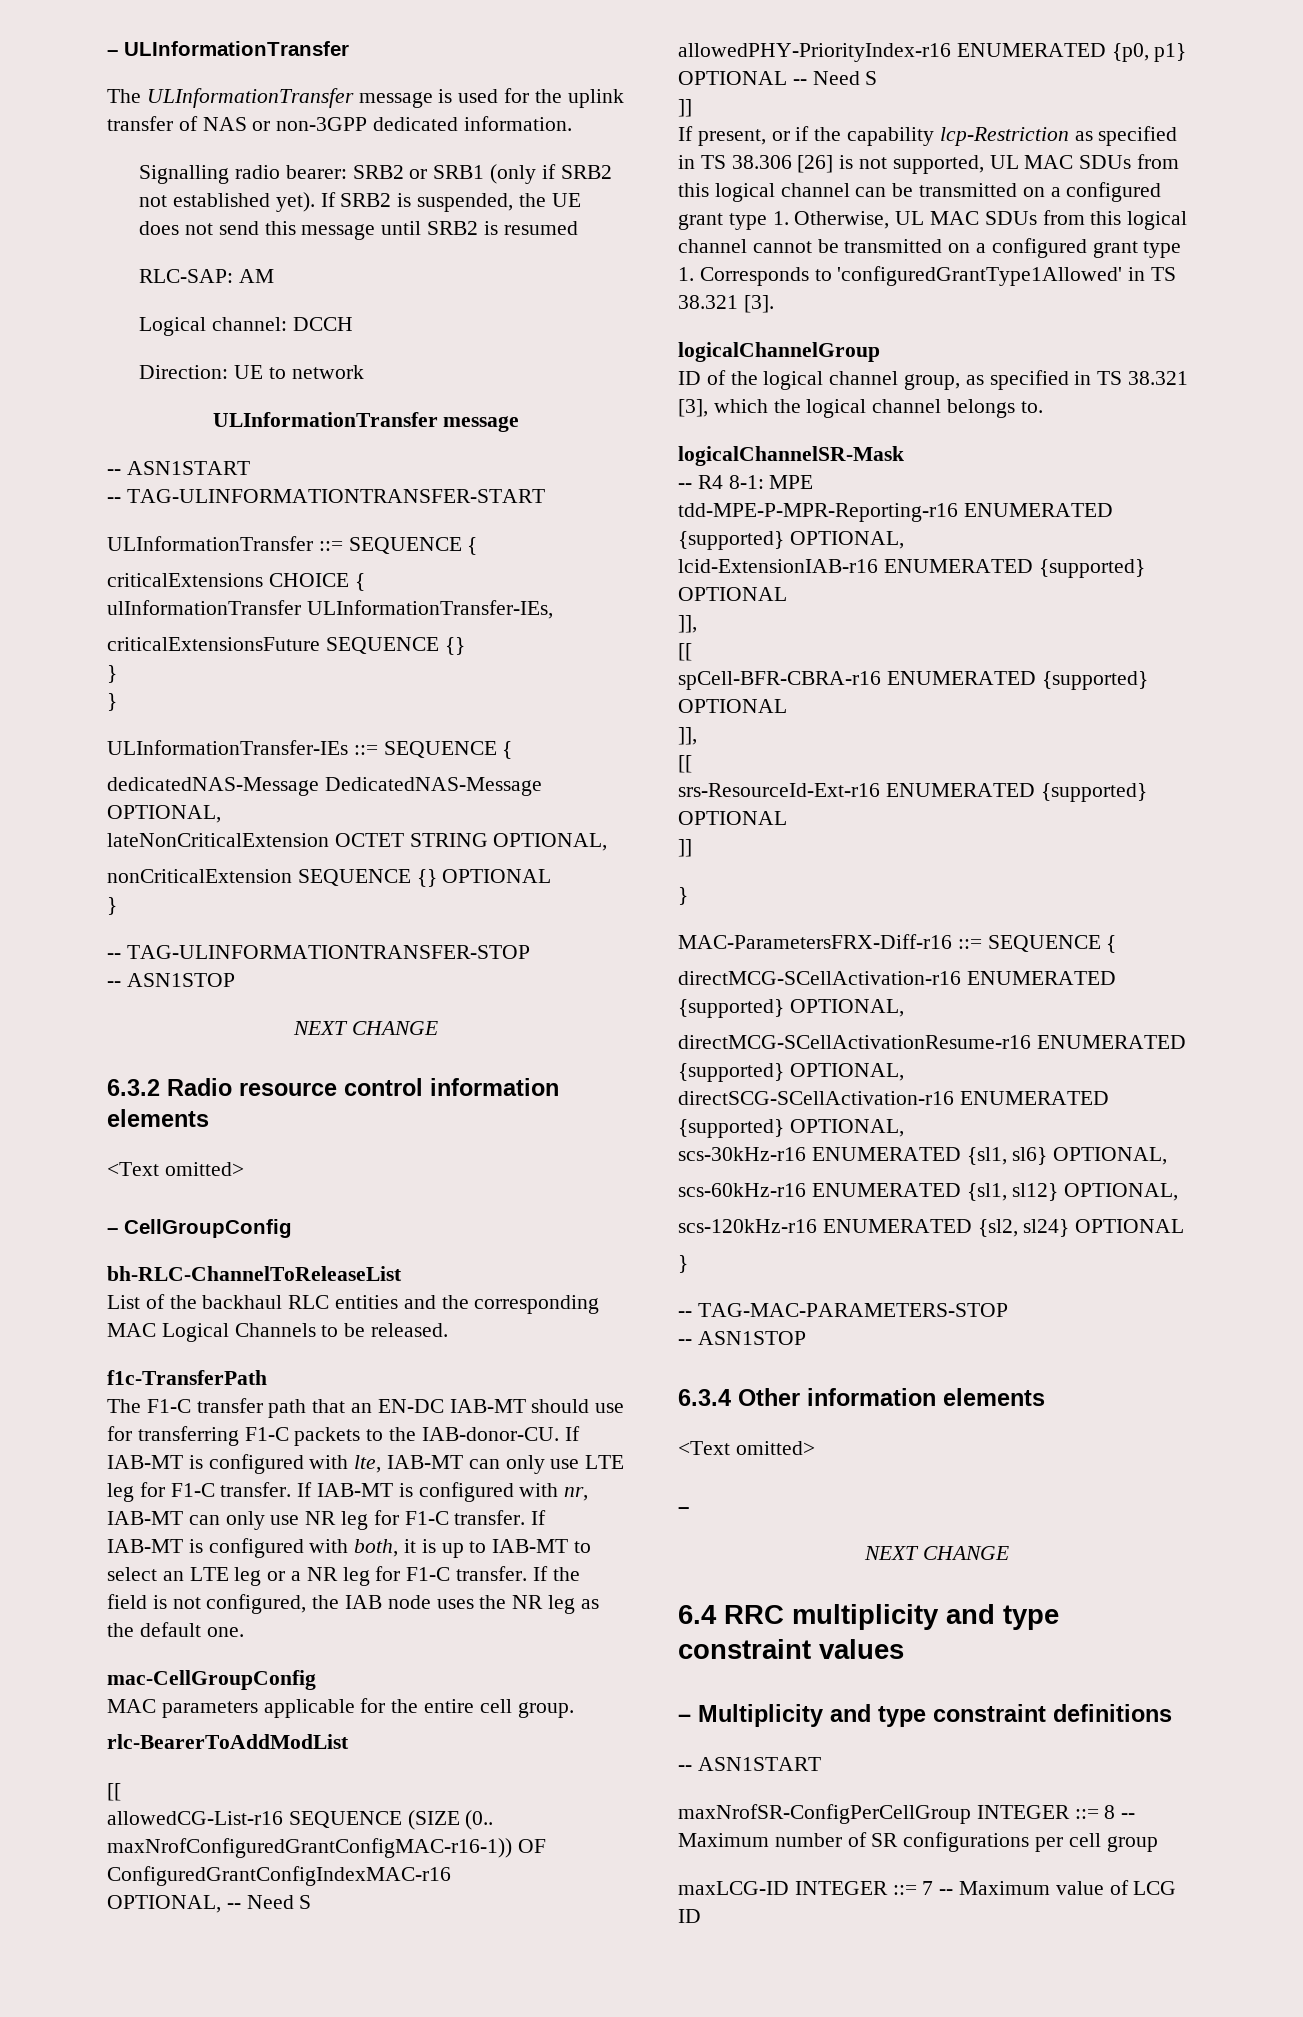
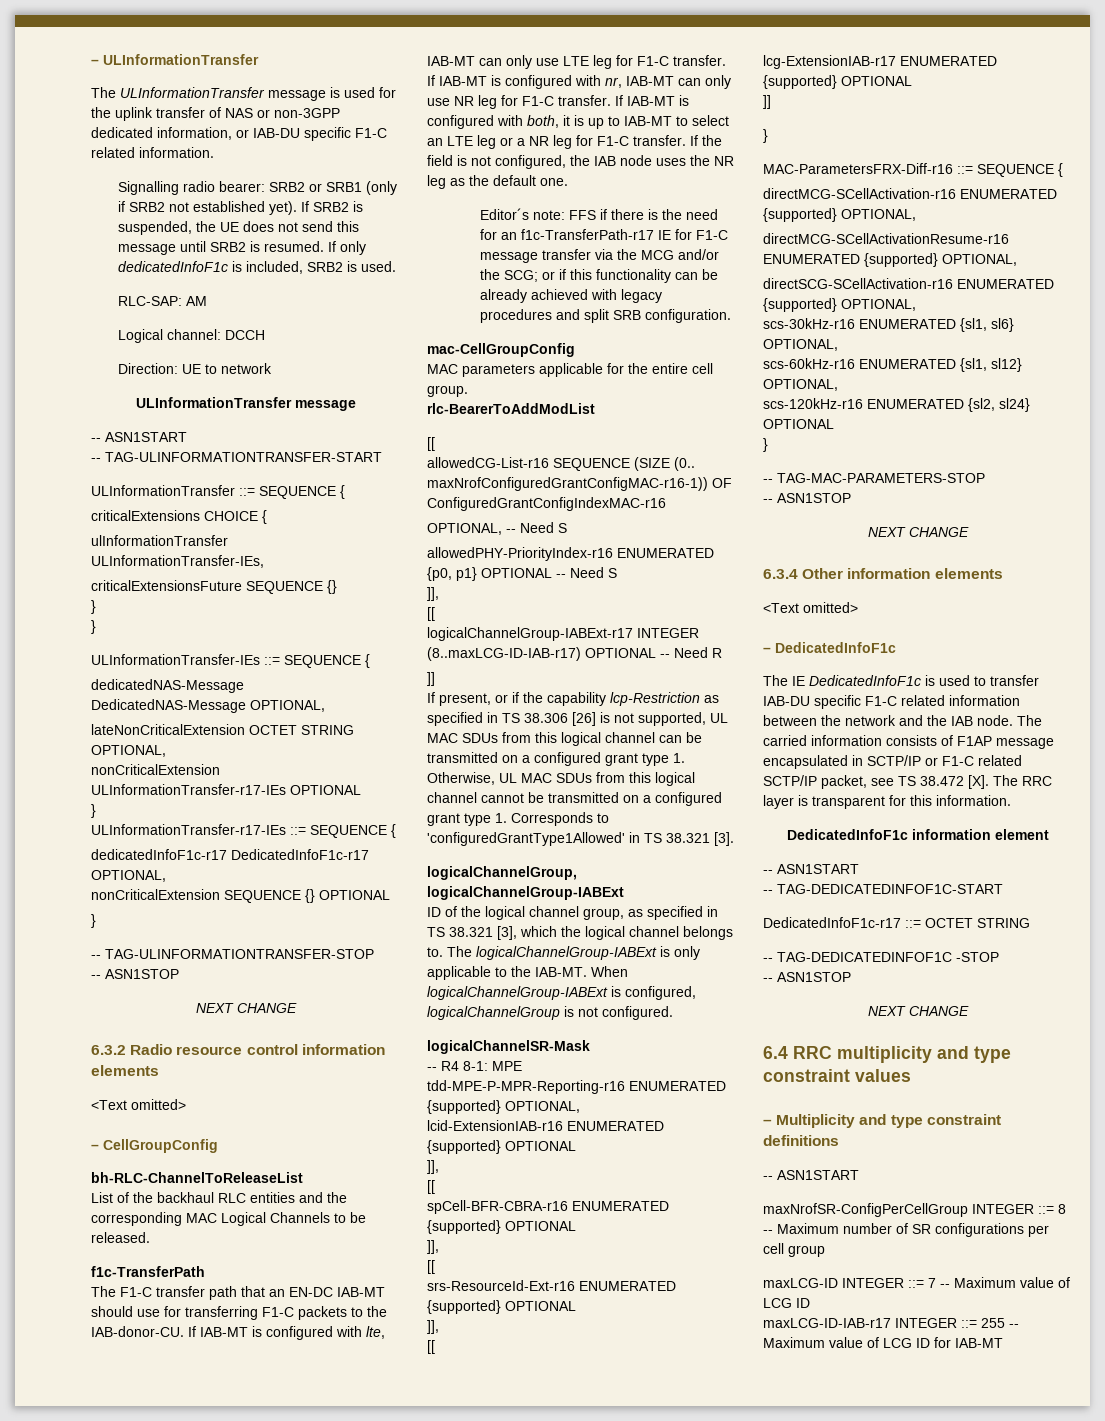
(459, 124) none -> [157,127,387,141] [91,147,135,158] information, or IAB-DU specific F1-C related
[503,221,578,235] resumed -> [263,241,366,255] [117,261,396,274] resumed. If only dedicatedInfoF1c is included, SRB2 is used.
(608, 842) none -> [91,764,220,775] [91,784,361,795] [91,804,96,818] [91,824,396,838] [91,849,369,860] [91,870,166,882] // nonCriticalExtension ULInformationTransfer-r17-IEs OPTIONAL // } // ULInformationTransfer-r17-IEs ::= SEQUENCE { // dedicatedInfoF1c-r17 DedicatedInfoF1c-r17 OPTIONAL,
(244, 1632) none -> [480,208,719,220] [480,229,729,240] [480,249,720,263] [480,269,719,283] [480,289,663,303] [480,309,732,323] // Editor´s note: FFS if there is the need for an f1c-TransferPath-r17 IE for F1-C message transfer via the MCG and/or the SCG; or if this functionality can be already achieved with legacy procedures and split SRB configuration.
(878, 78) none -> [427,587,439,601] [427,607,435,621] [427,627,699,641] [427,647,722,661] // ]], // [[ // logicalChannelGroup-IABExt-r17 INTEGER (8..maxLCG-ID-IAB-r17) OPTIONAL -- Need R
[678,342,880,362] logicalChannelGroup -> [427,866,577,880] [427,886,624,900] logicalChannelGroup, logicalChannelGroup-IABExt
(1043, 407) none -> [447,946,700,960] [427,966,628,980] [427,986,696,1000] [427,1006,673,1020] The logicalChannelGroup-IABExt is only applicable to the IAB-MT. When logicalChannelGroup-IABExt is configured, logicalChannelGroup is not configured.
(787, 818) none -> [427,1320,439,1334] [427,1340,435,1354] [763,55,997,69] [763,75,912,89] // ]], // [[ // lcg-ExtensionIAB-r17 ENUMERATED {supported} OPTIONAL
(806, 1338) none -> [867,527,969,537] // NEXT CHANGE
(689, 1510) none -> [775,642,896,653] [763,675,1039,686] [763,695,1020,709] [763,715,1042,726] [763,735,1054,749] [763,755,1022,769] [763,775,1052,789] [763,795,1011,809] [786,829,1049,840] [763,864,859,874] [763,884,1003,894] [763,917,1030,928] [763,952,999,962] [763,972,851,982] DedicatedInfoF1c // The IE DedicatedInfoF1c is used to transfer IAB-DU specific F1-C related information between the network and the IAB node. The carried information consists of F1AP message encapsulated in SCTP/IP or F1-C related SCTP/IP packet, see TS 38.472 [X]. The RRC layer is transparent for this information. // DedicatedInfoF1c information element // -- ASN1START // -- TAG-DEDICATEDINFOF1C-START // DedicatedInfoF1c-r17 ::= OCTET STRING // -- TAG-DEDICATEDINFOF1C -STOP // -- ASN1STOP
(701, 1916) none -> [763,1318,1019,1328] [763,1337,1003,1348] // maxLCG-ID-IAB-r17 INTEGER ::= 255 -- Maximum value of LCG ID for IAB-MT

